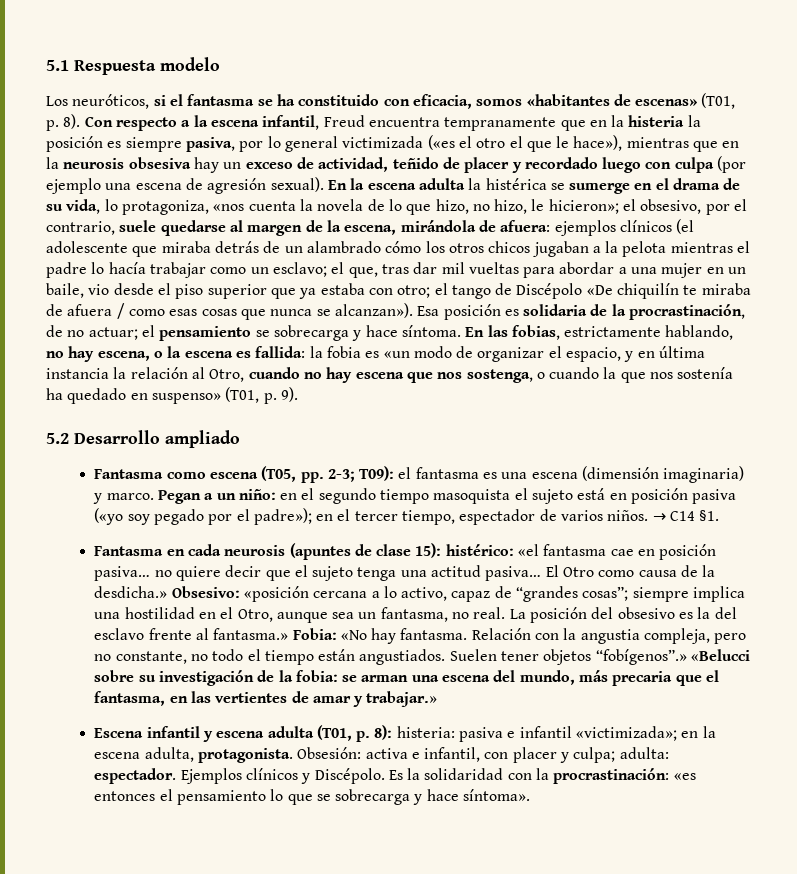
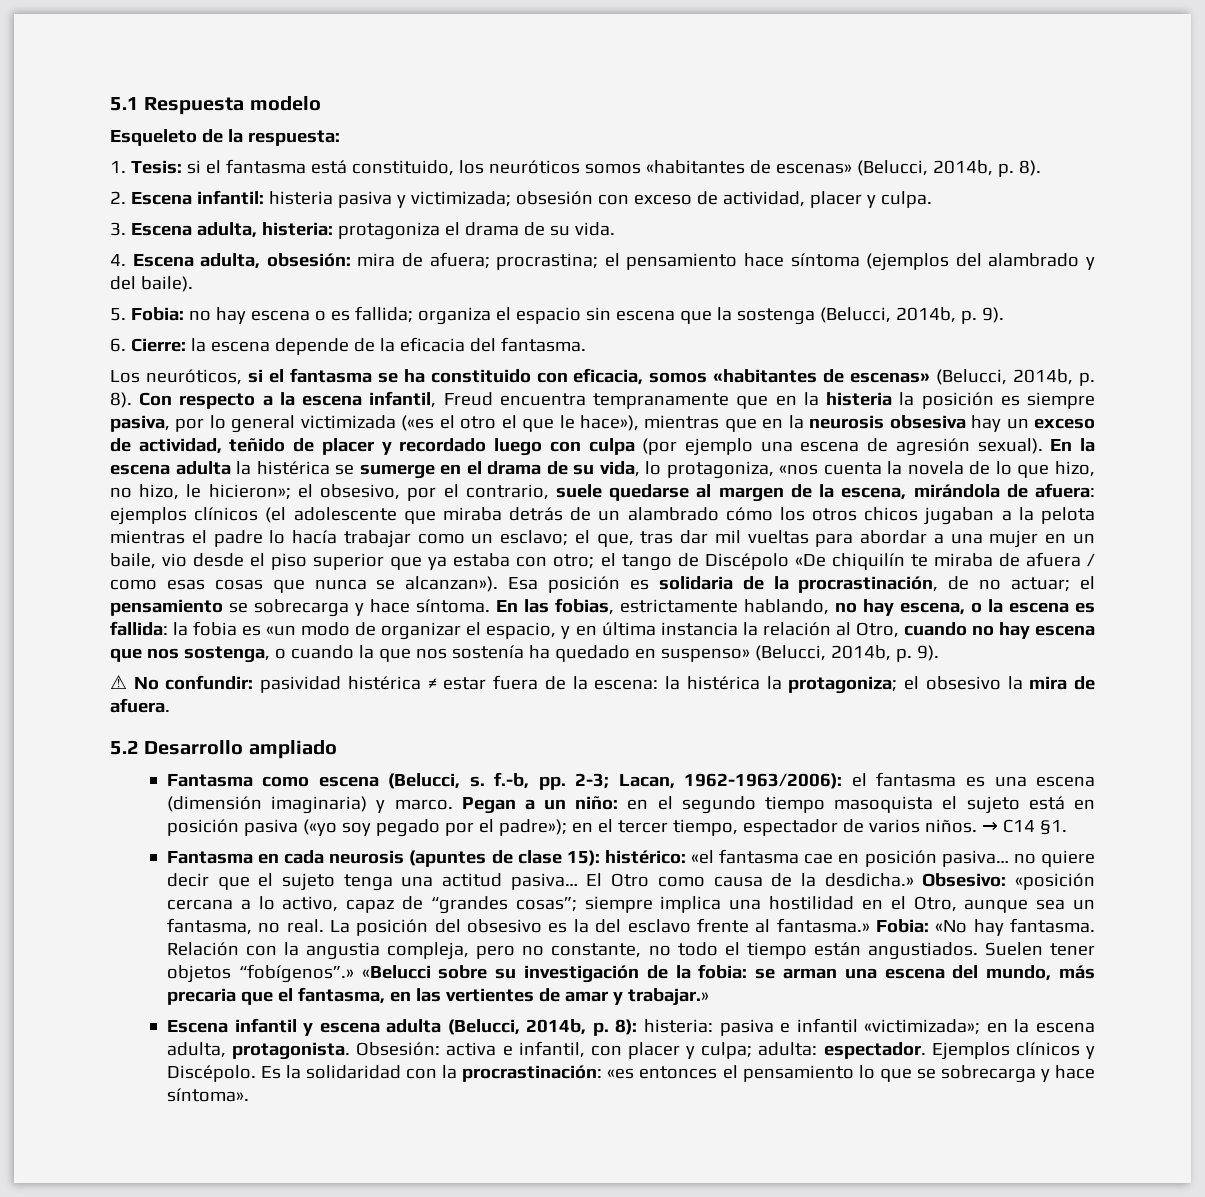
(220, 64) none -> [110,129,340,146] [110,159,1041,177] [110,190,932,208] [110,222,615,240] [110,252,1096,271] [110,276,193,292] [110,306,1004,325] [110,337,586,355] // Esqueleto de la respuesta: // 1. Tesis: si el fantasma está constituido, los neuróticos somos «habitantes de escenas» (Belucci, 2014b, p. 8). // 2. Escena infantil: histeria pasiva y victimizada; obsesión con exceso de actividad, placer y culpa. // 3. Escena adulta, histeria: protagoniza el drama de su vida. // 4. Escena adulta, obsesión: mira de afuera; procrastina; el pensamiento hace síntoma (ejemplos del alambrado y del baile). // 5. Fobia: no hay escena o es fallida; organiza el espacio sin escena que la sostenga (Belucci, 2014b, p. 9). // 6. Cierre: la escena depende de la eficacia del fantasma.
[701,93,736,109] (T01, -> [936,369,1074,385] (Belucci, 2014b,
[225,387,298,404] (T01, p. 9). -> [754,645,939,662] [110,675,1095,694] [110,698,170,713] (Belucci, 2014b, p. 9). // ⚠ No confundir: pasividad histérica ≠ estar fuera de la escena: la histérica la protagoniza; el obsesivo la mira de afuera.
[261,466,395,483] (T05, pp. 2-3; T09): -> [388,772,843,790] (Belucci, s. f.-b, pp. 2-3; Lacan, 1962-1963/2006):
[316,725,352,741] (T01, -> [447,1019,587,1035] (Belucci, 2014b,

